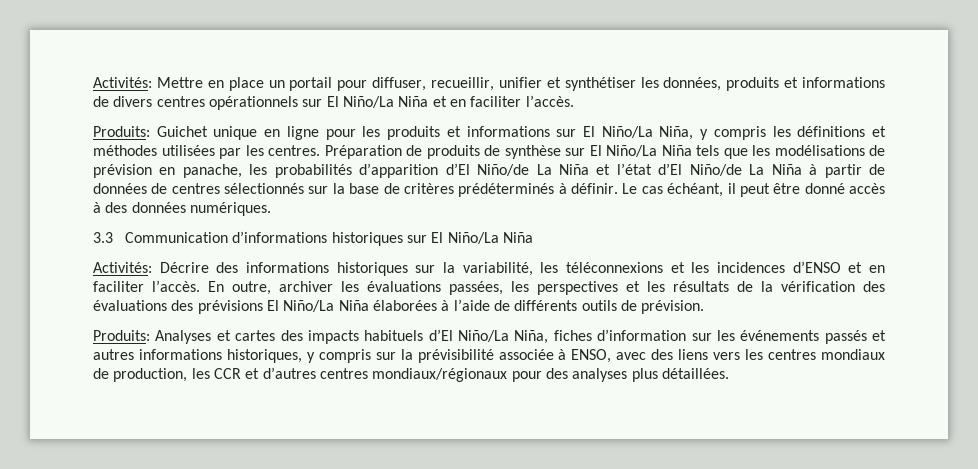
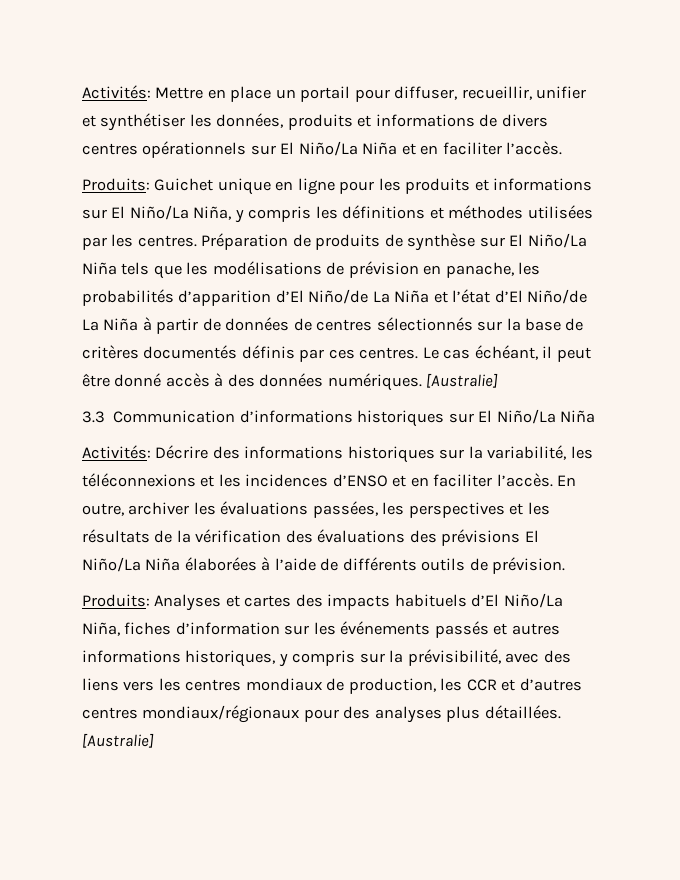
[458,183,619,197] prédéterminés à définir. -> [143,345,419,362] documentés définis par ces centres.
(271, 209) none -> [426,373,499,388] [Australie]
[417,349,612,363] prévisibilité associée à ENSO, -> [407,649,501,666] prévisibilité,
(729, 373) none -> [82,733,154,748] [Australie]

